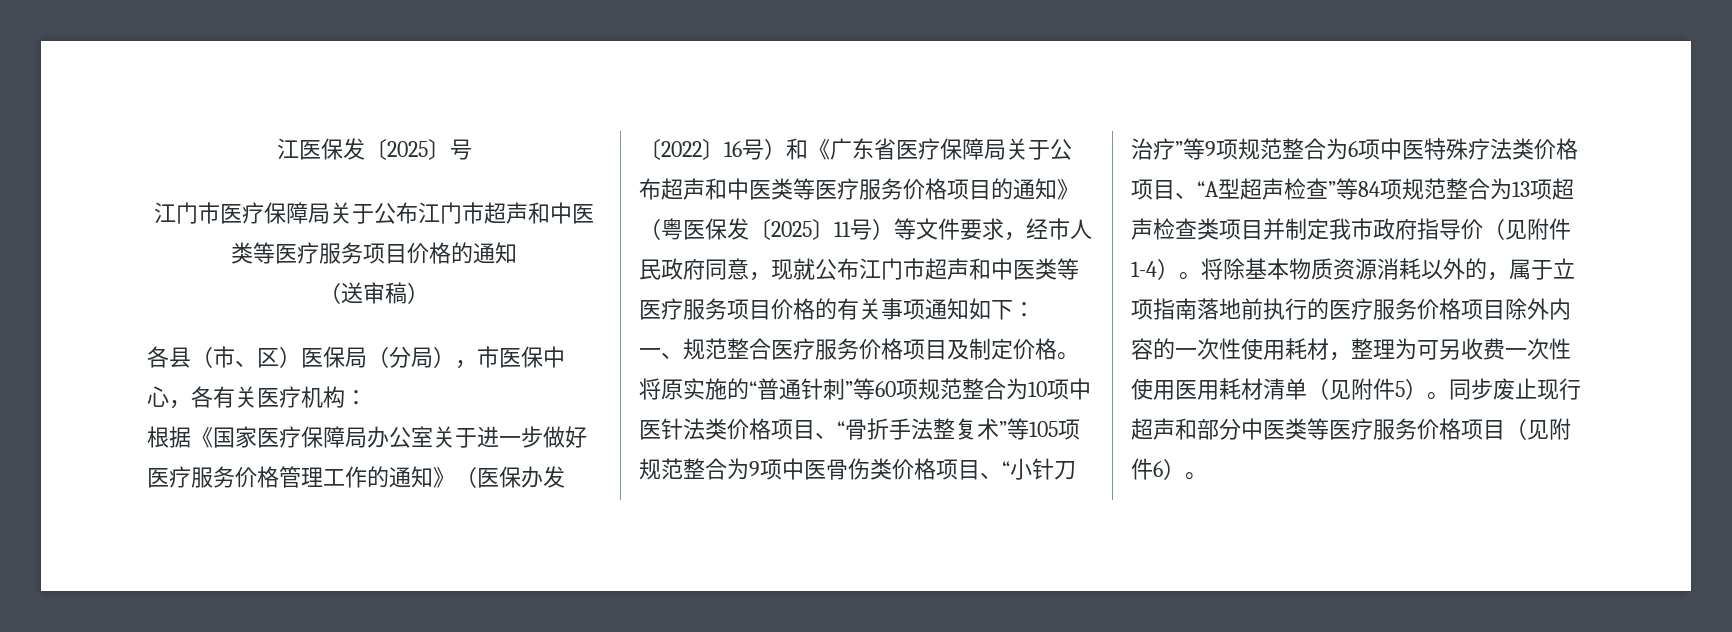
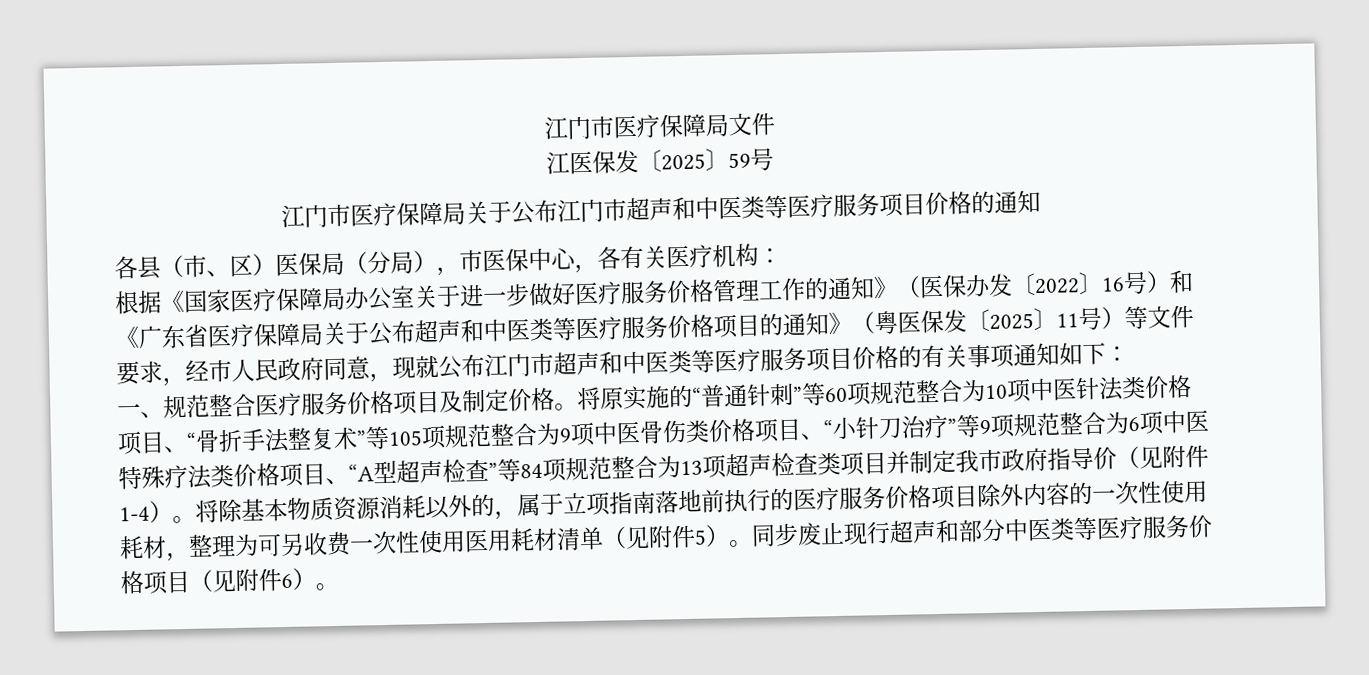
[276,138,450,160] 江医保发〔2025〕 -> [543,112,775,140] [546,148,751,175] 江门市医疗保障局文件 // 江医保发〔2025〕59
[319,282,429,304] // （送审稿） -> (1041, 201) none

